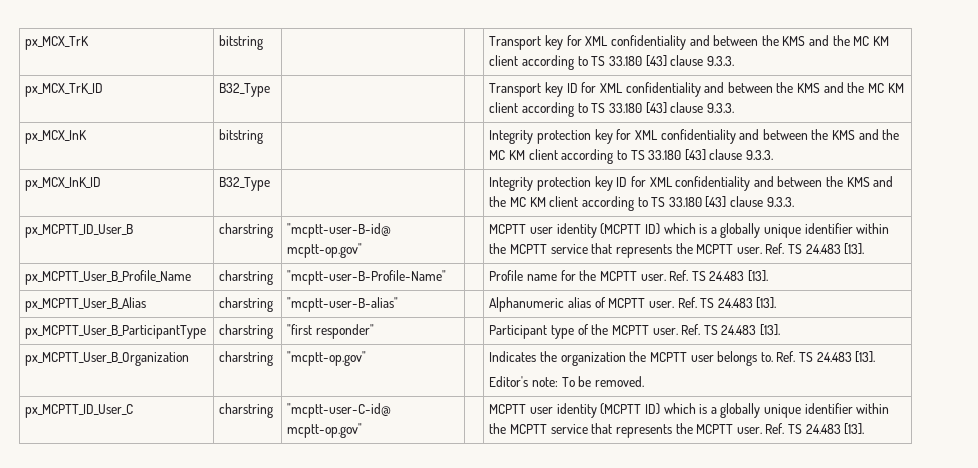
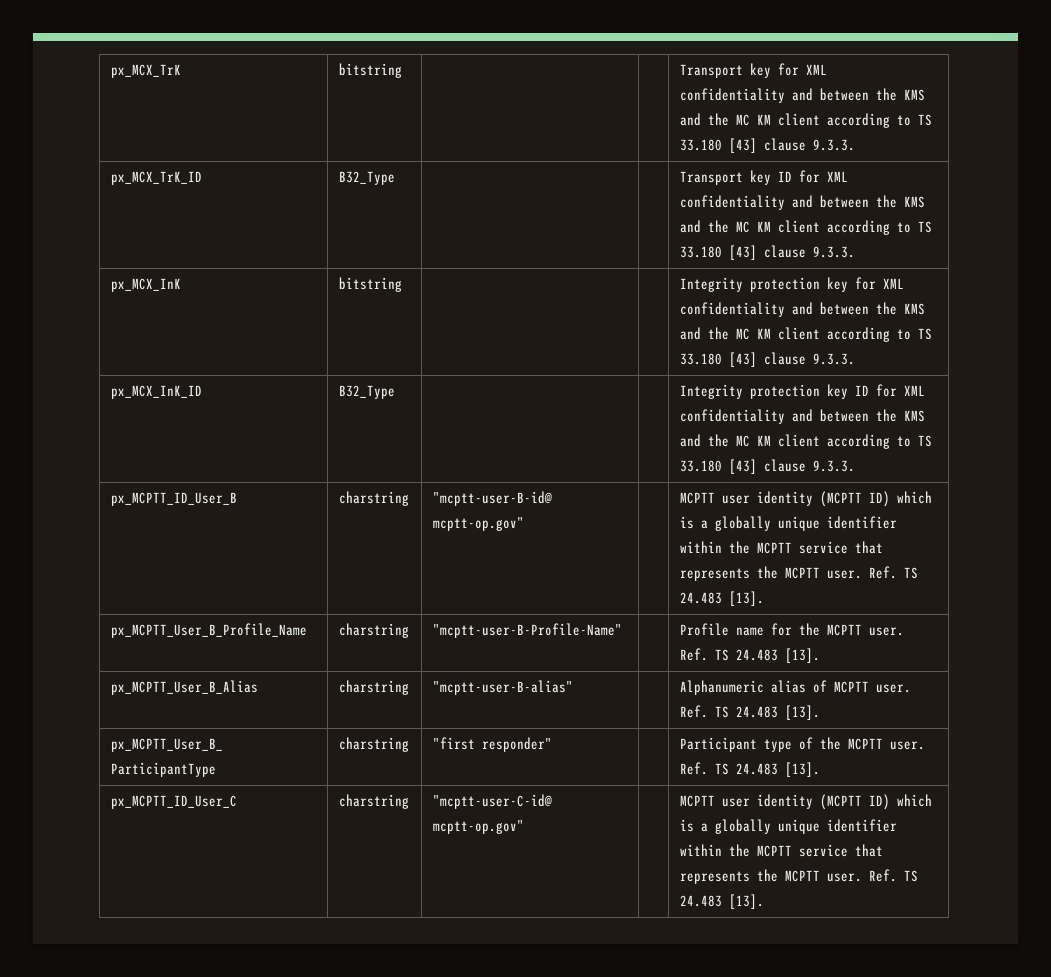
[25,352,190,366] [219,351,274,366] [287,351,367,366] [489,351,876,366] [489,376,644,387] // px_MCPTT_User_B_Organization | charstring | "mcptt-op.gov" | | Indicates the organization the MCPTT user belongs to. Ref. TS 24.483 [13]. // Editor's note: To be removed. -> (820, 769) none

